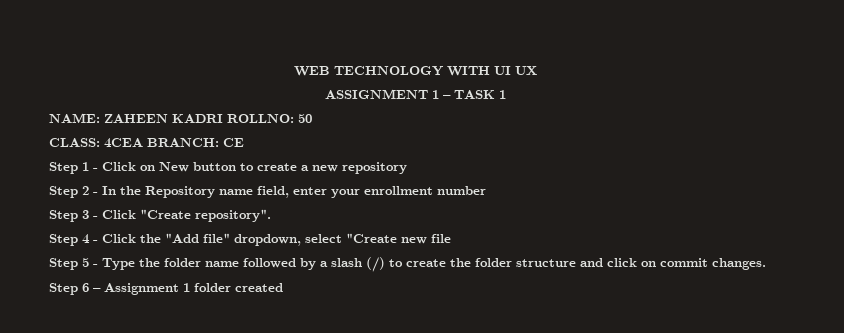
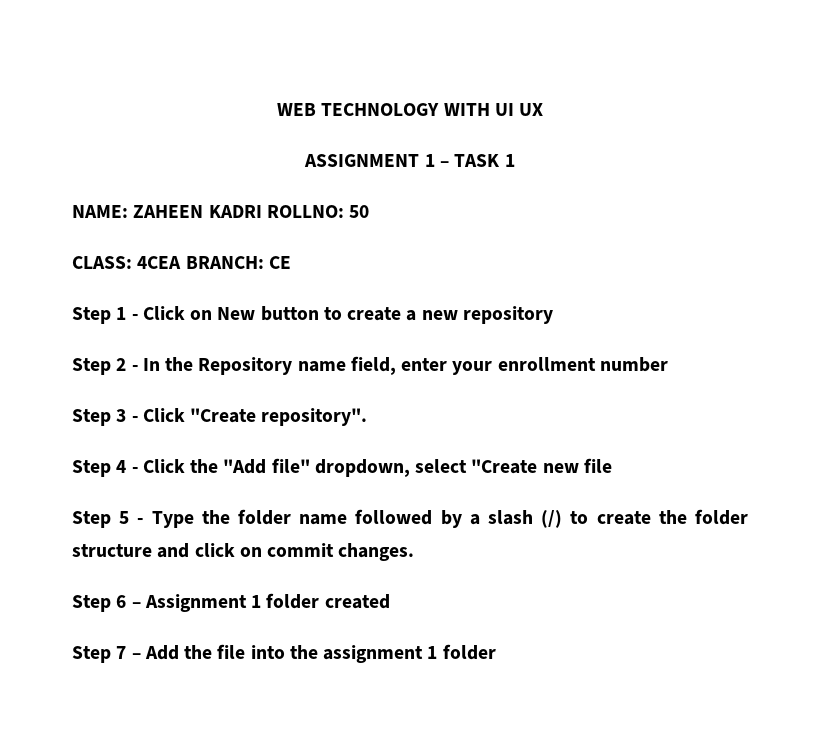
(283, 287) none -> [72,644,496,663] // Step 7 – Add the file into the assignment 1 folder

